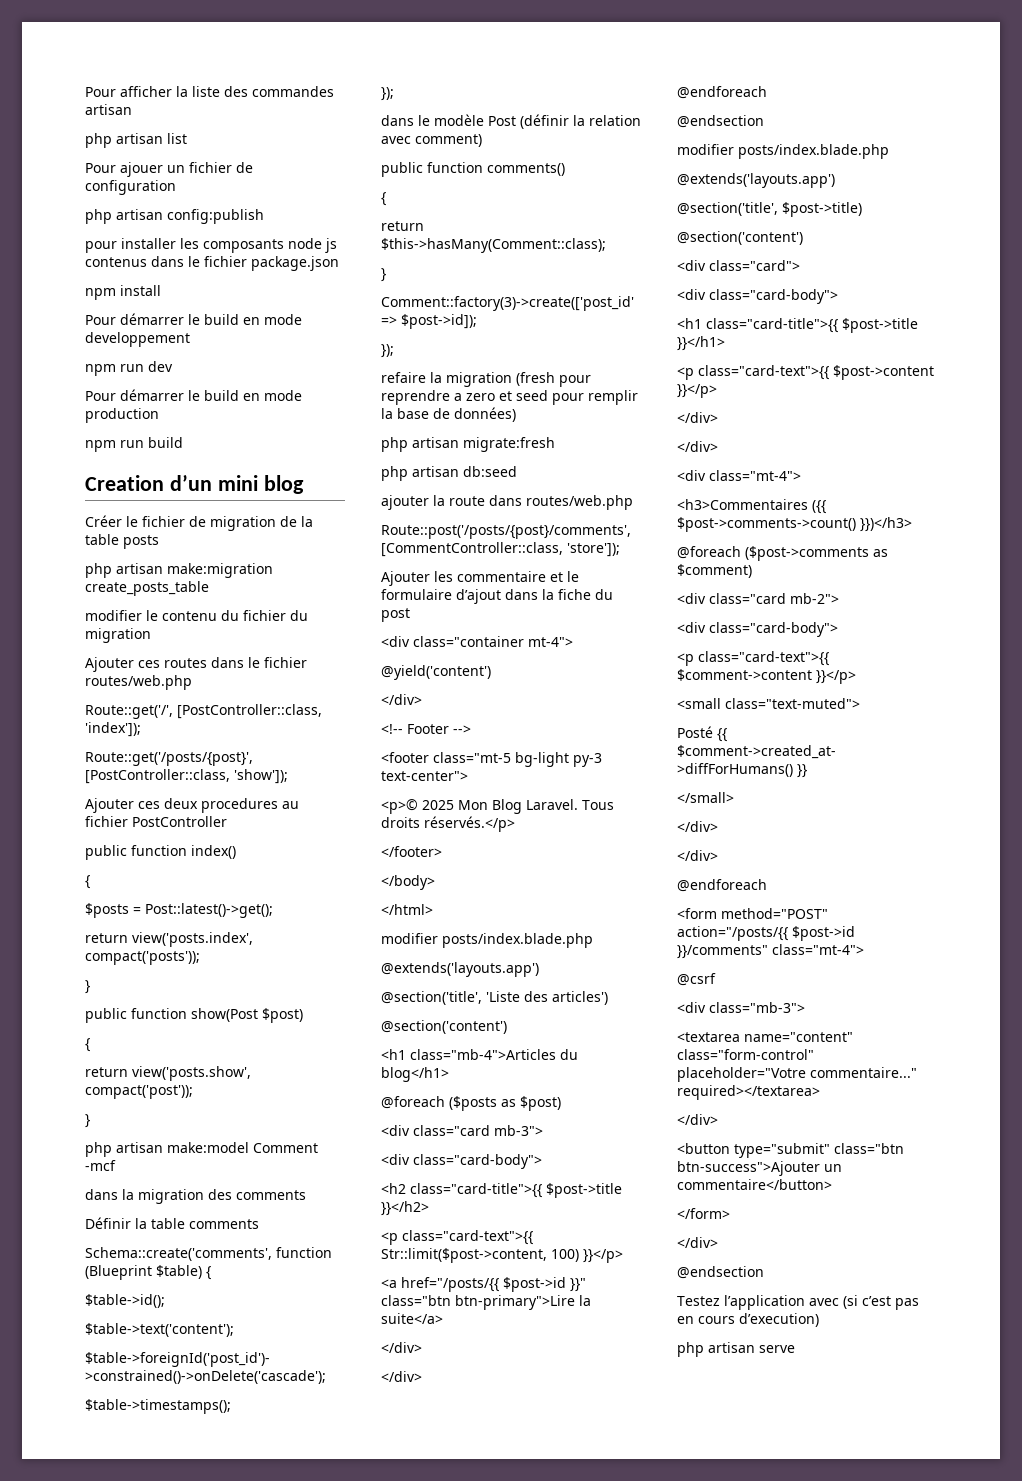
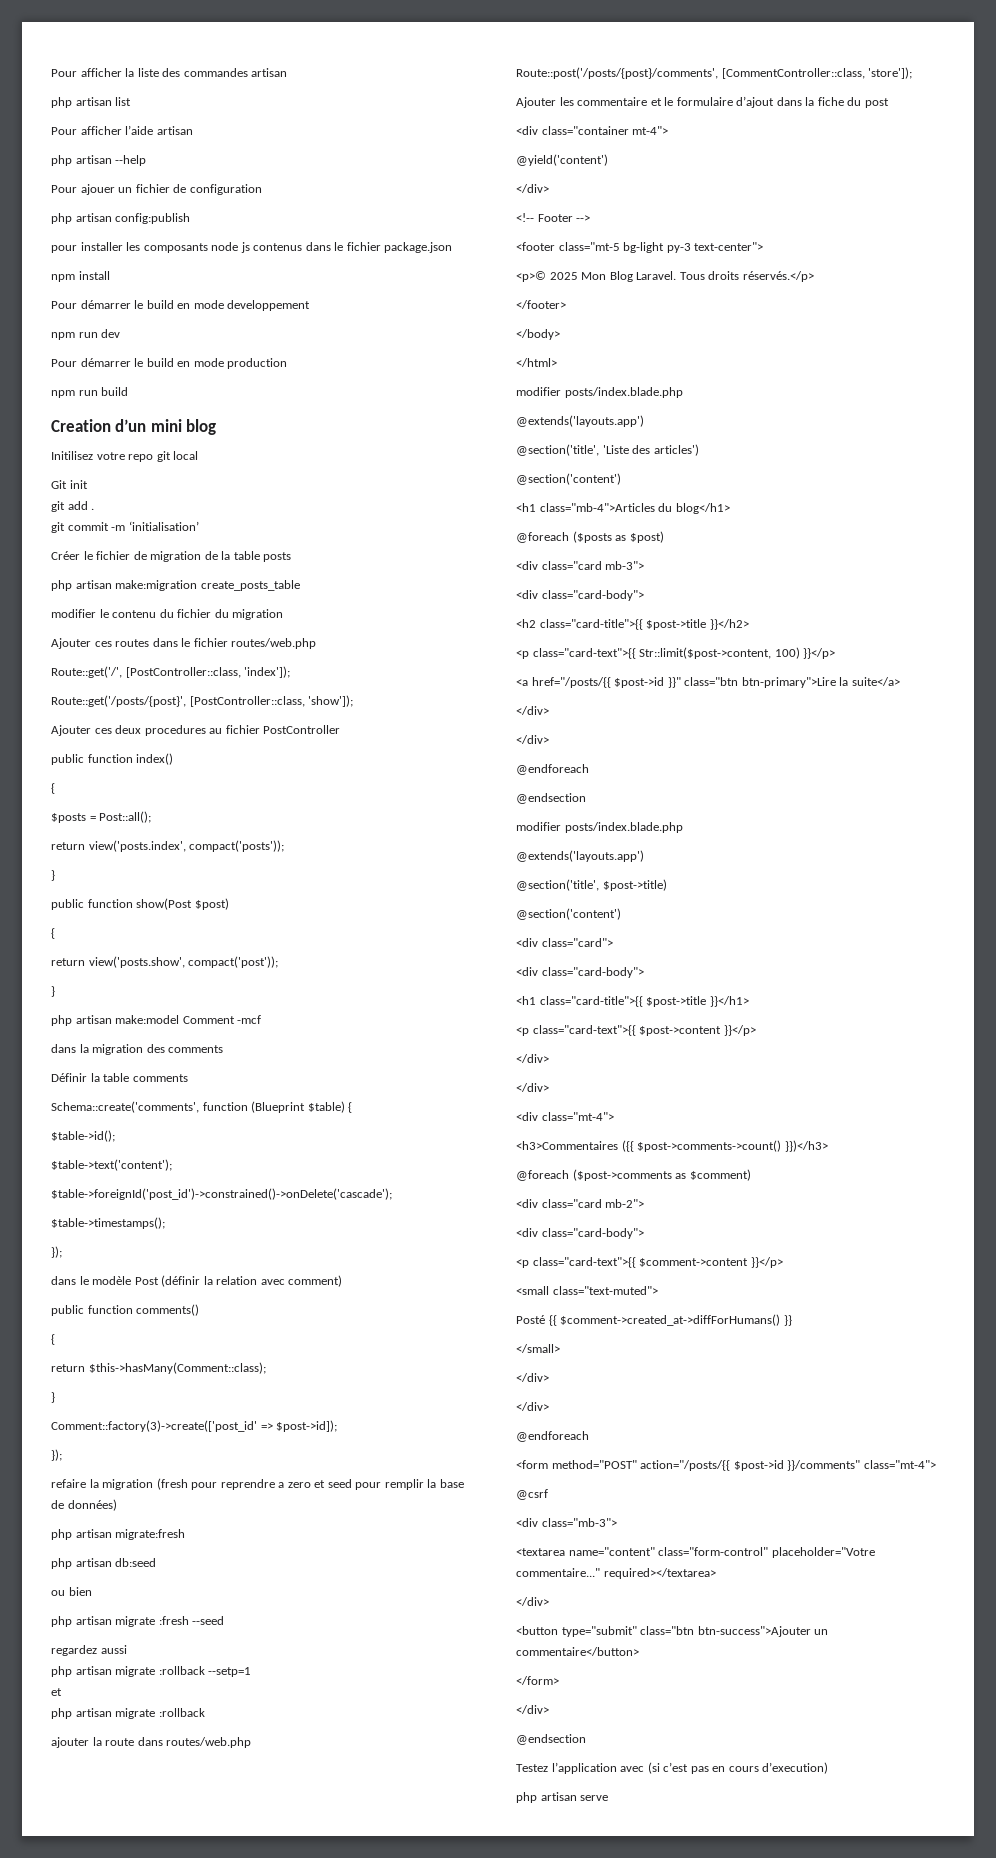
(187, 138) none -> [51,125,193,135] [51,155,147,166] // Pour afficher l’aide artisan // php artisan --help
(304, 484) none -> [51,451,199,462] [51,480,88,489] [51,501,95,512] [51,521,199,533] // Initilisez votre repo git local // Git init // git add . // git commit -m ‘initialisation’
[145,903,273,918] Post::latest()->get(); -> [99,811,152,823] Post::all();
(517, 471) none -> [51,1587,92,1596] [51,1616,225,1627] [51,1645,127,1656] [51,1666,252,1677] [51,1688,62,1696] [51,1708,205,1719] // ou bien // php artisan migrate :fresh --seed // regardez aussi // php artisan migrate :rollback --setp=1 // et // php artisan migrate :rollback

